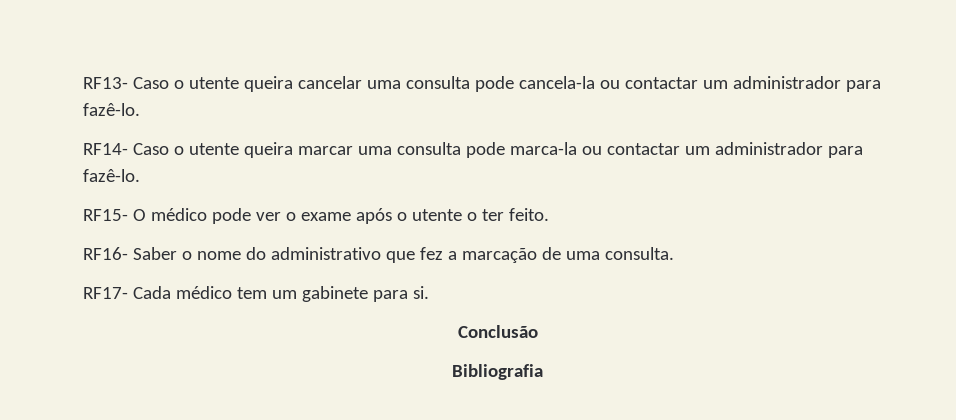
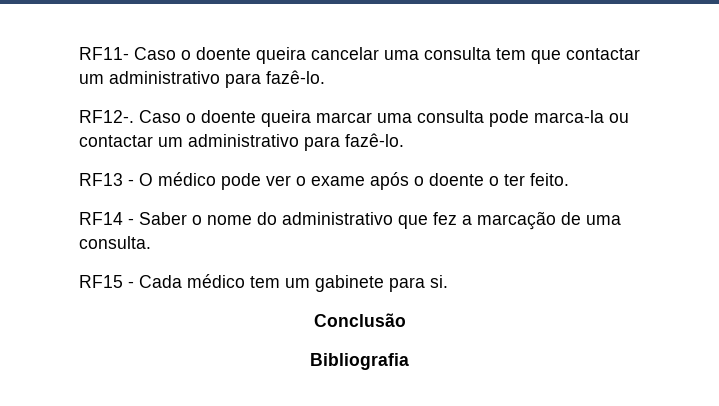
[83,77,239,89] RF13- Caso o utente -> [79,47,251,60] RF11- Caso o doente
[474,76,881,92] [83,103,140,116] [83,143,239,155] pode cancela-la ou contactar um administrador para fazê-lo. // RF14- Caso o utente -> [496,48,640,64] [79,70,325,88] [79,110,256,123] tem que contactar um administrativo para fazê-lo. // RF12-. Caso o doente
[714,142,863,158] [83,169,140,182] [83,209,128,221] administrador para fazê-lo. // RF15- -> [188,133,404,151] [79,173,134,186] administrativo para fazê-lo. // RF13 -
[411,209,462,221] utente -> [429,173,484,186] doente
[83,247,128,260] RF16- -> [79,212,134,225] RF14 -
[83,287,128,299] RF17- -> [79,275,134,288] RF15 -

